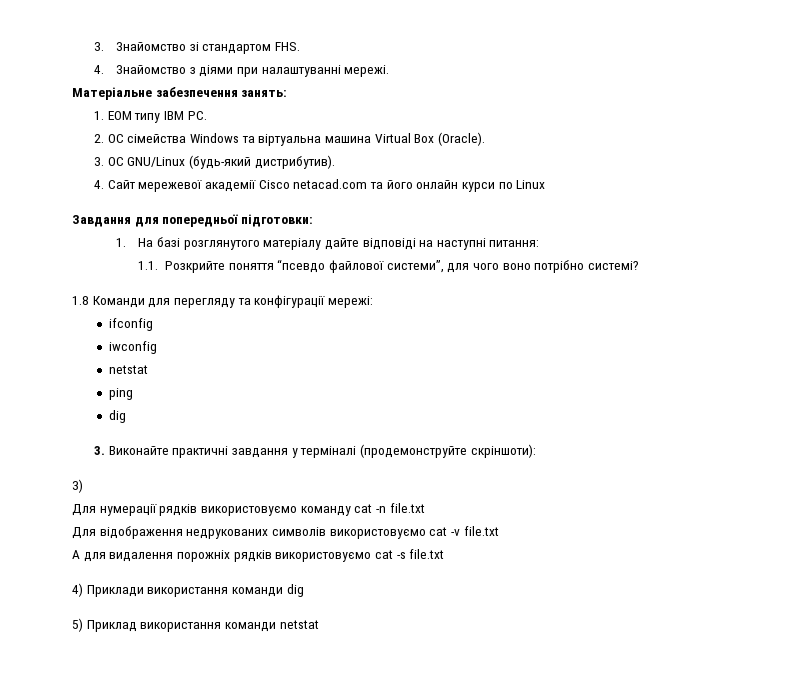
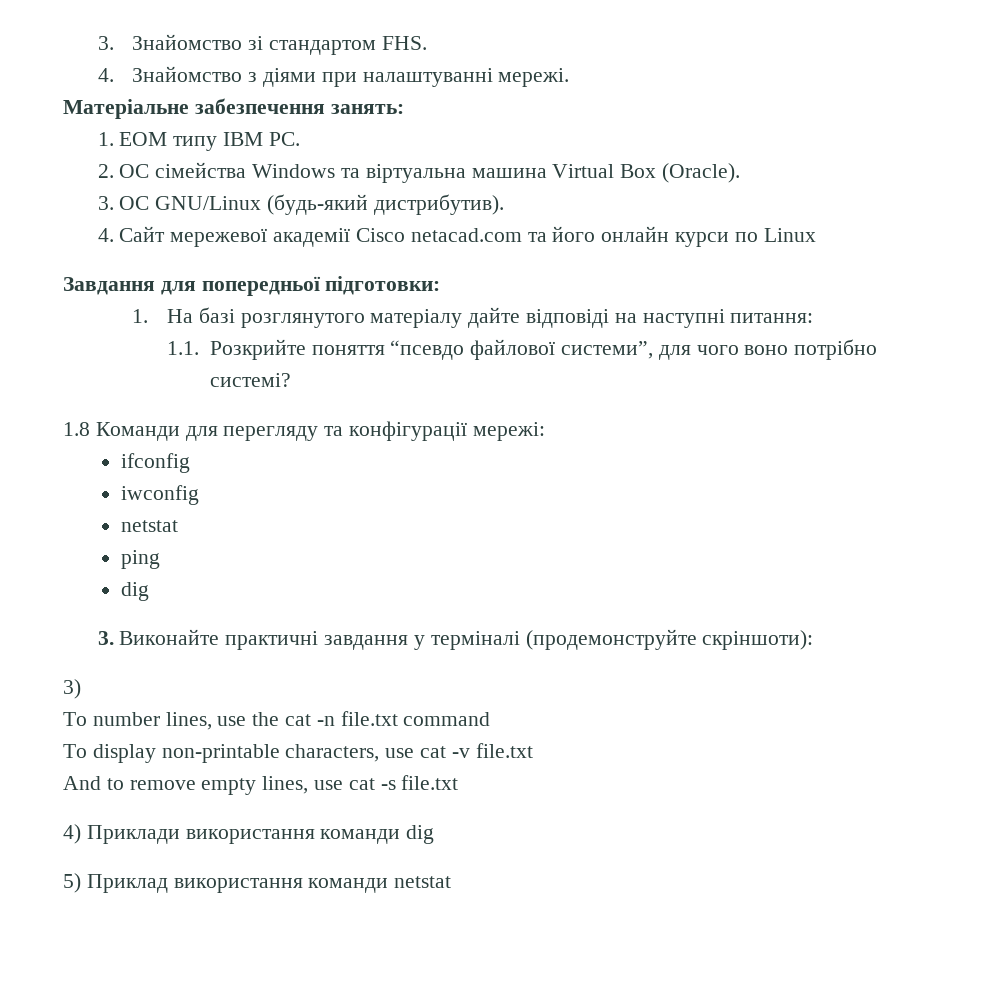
[72,503,425,516] [72,526,499,539] [72,550,372,562] Для нумерації рядків використовуємо команду cat -n file.txt // Для відображення недрукованих символів використовуємо cat -v file.txt // А для видалення порожніх рядків використовуємо -> [63,711,491,730] [63,743,533,763] [63,776,344,795] To number lines, use the cat -n file.txt command // To display non-printable characters, use cat -v file.txt // And to remove empty lines, use

